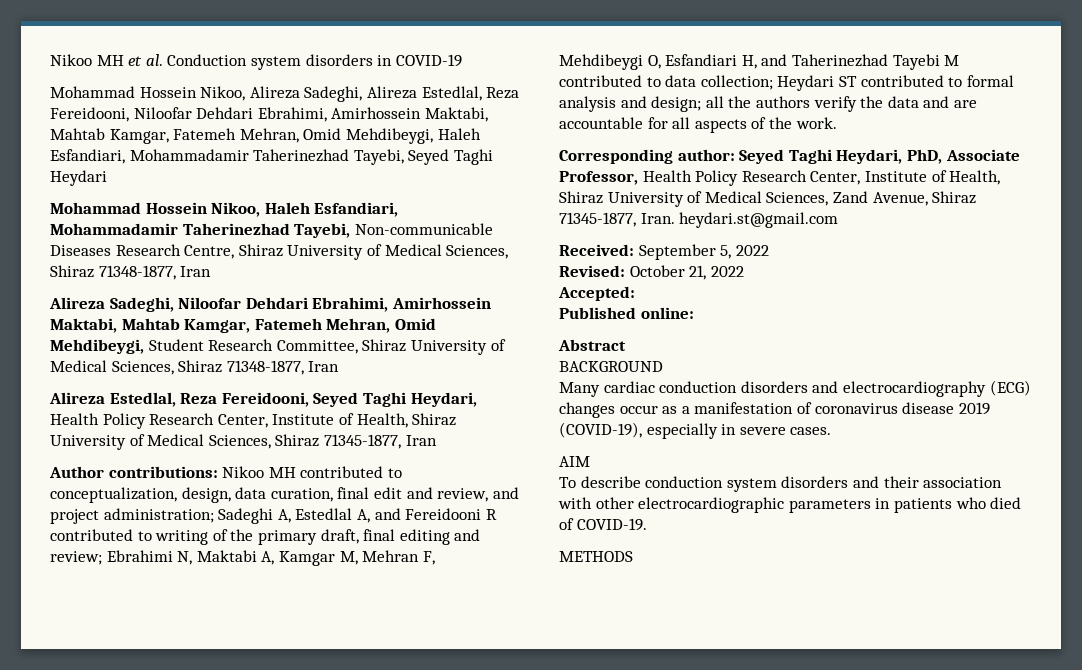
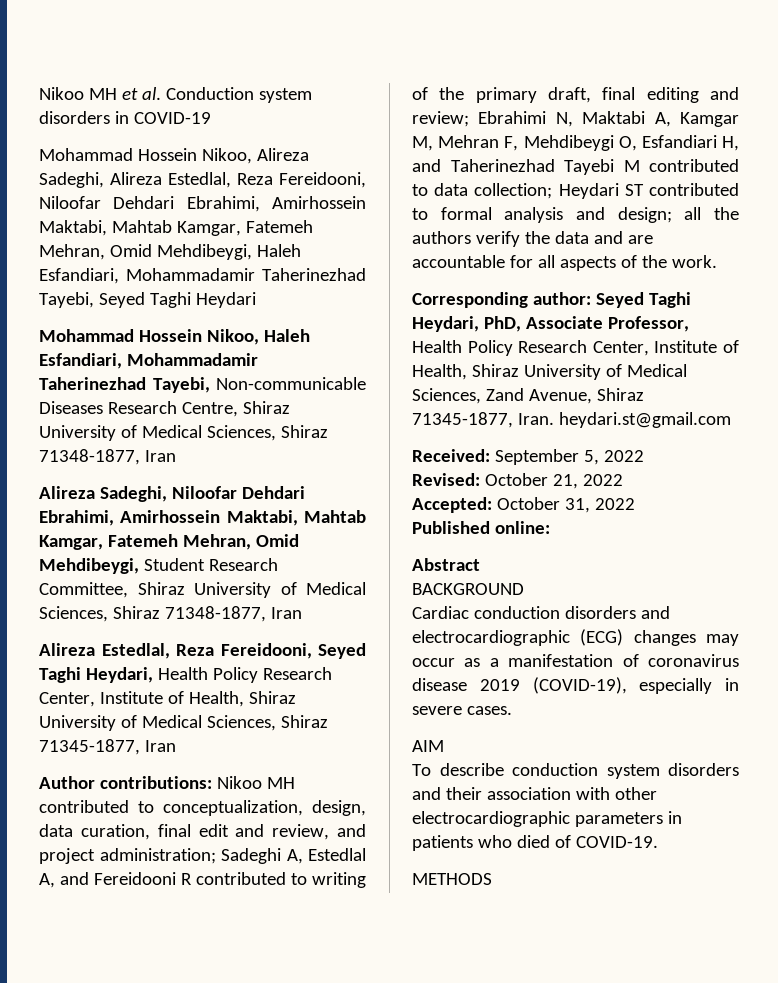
(635, 293) none -> [496,497,635,513] October 31, 2022
[559,381,655,397] Many cardiac -> [412,606,469,619] Cardiac
[842,381,986,397] electrocardiography -> [412,630,570,646] electrocardiographic
(615, 410) none -> [706,634,739,646] may

